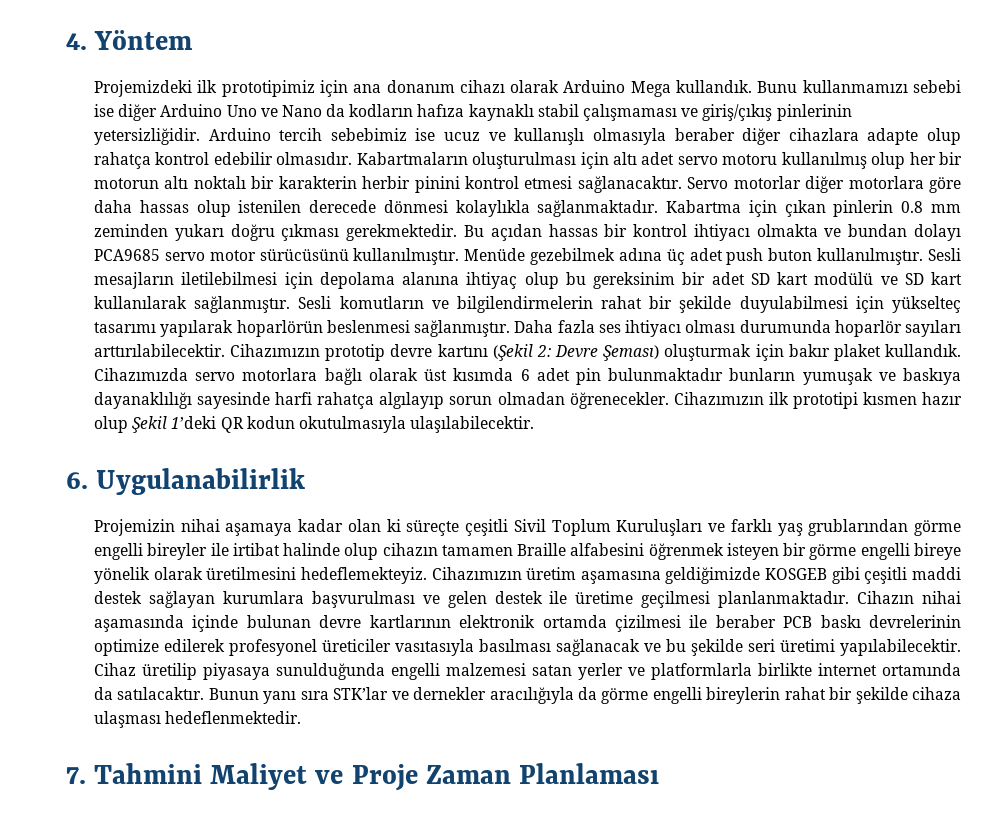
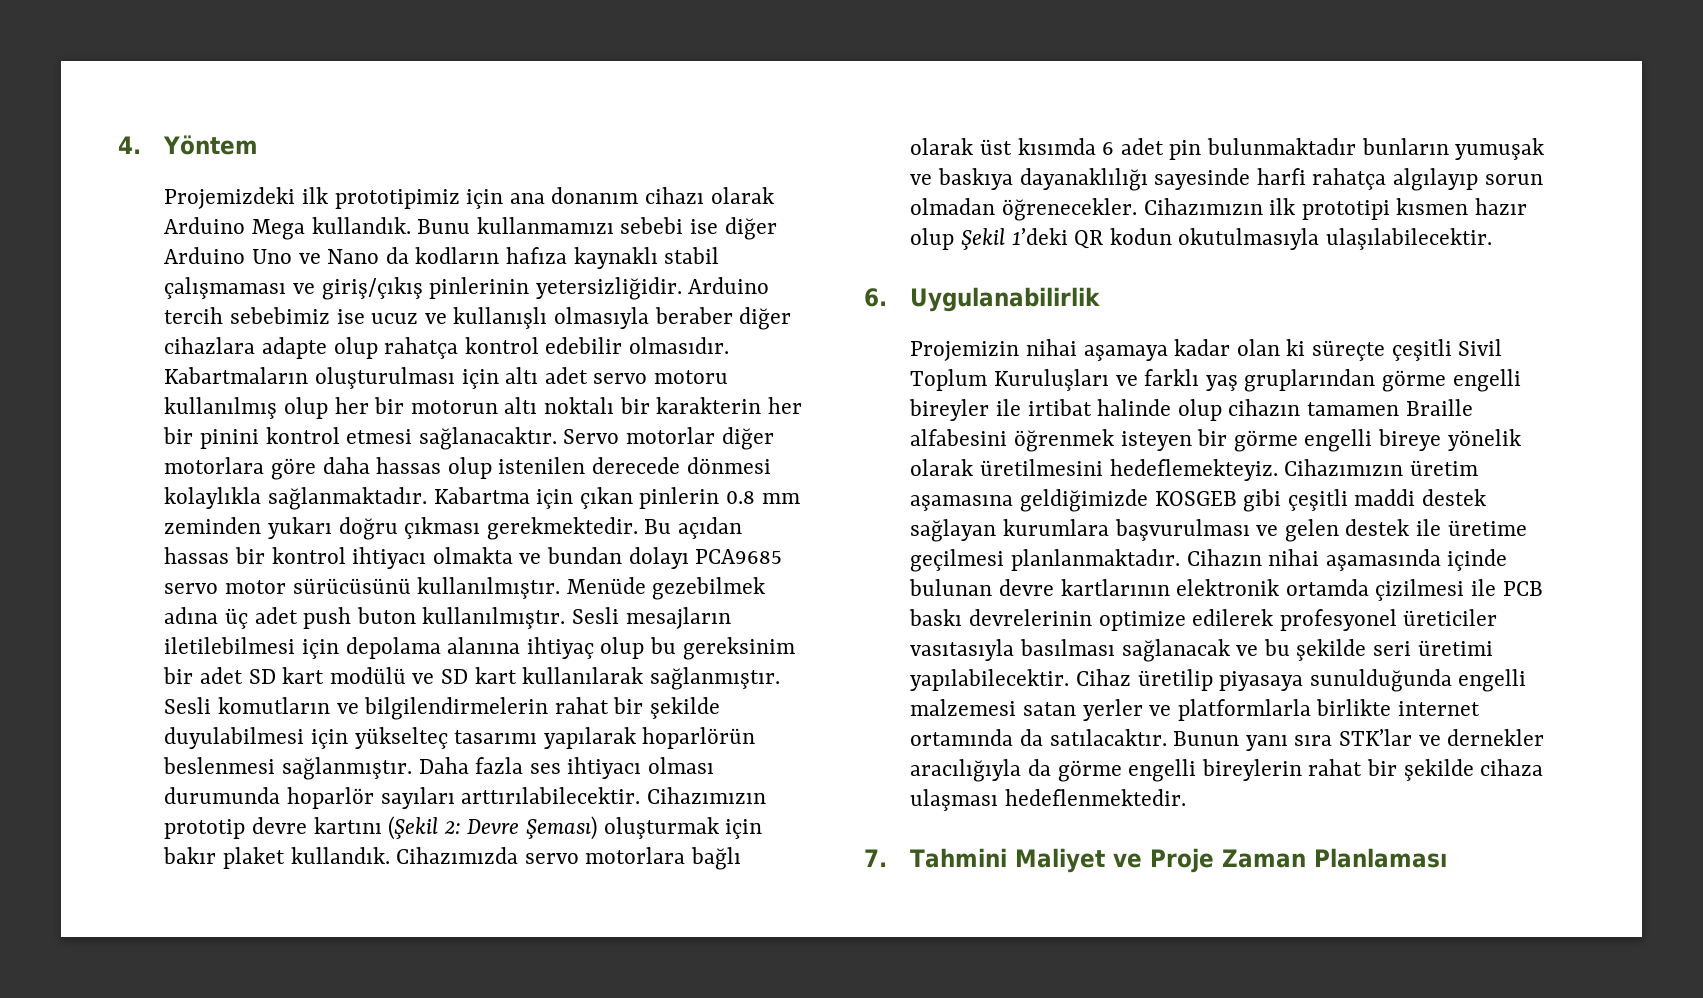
[362,176,411,189] herbir -> [767,397,802,414] [163,427,194,444] her bir
[808,519,909,536] grublarından -> [1244,369,1376,392] gruplarından
[715,615,776,628] beraber -> (1497, 587) none

